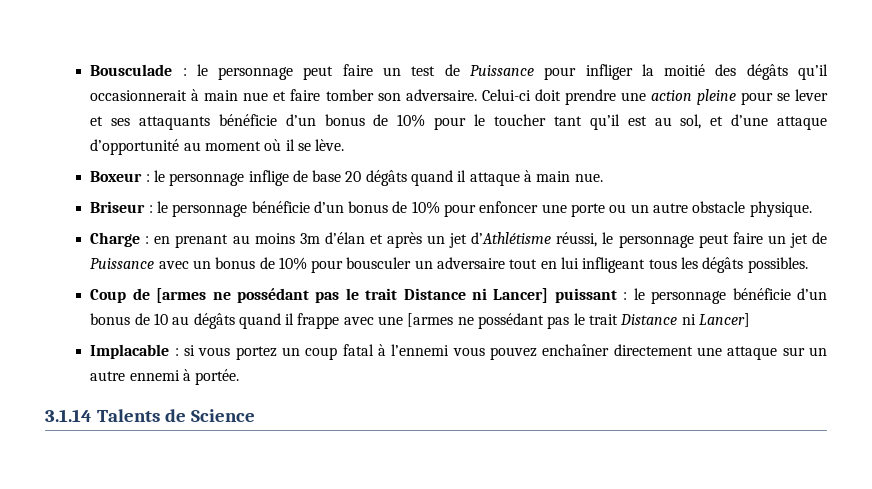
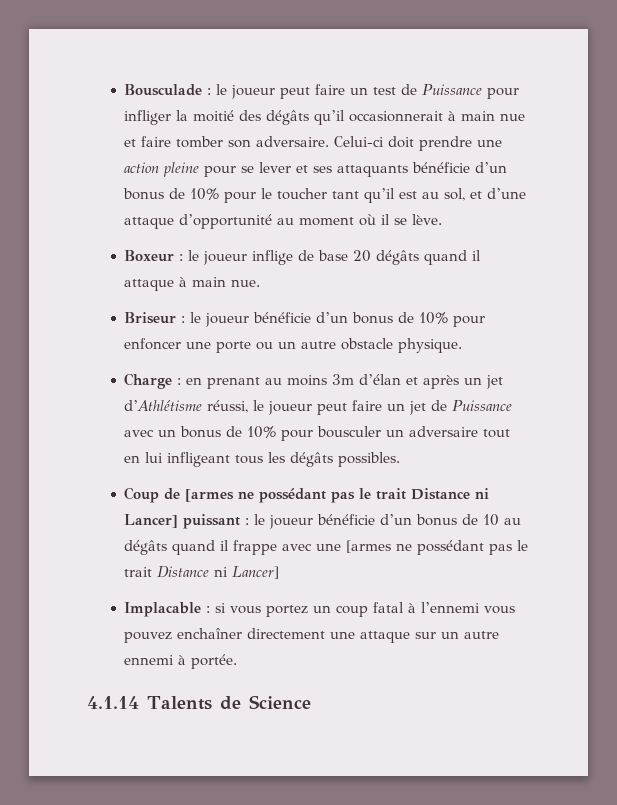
[218,67,294,80] personnage -> [231,85,276,99] joueur
[169,173,245,186] personnage -> [203,251,248,265] joueur
[172,204,248,217] personnage -> [205,313,250,327] joueur
[618,235,694,248] personnage -> [268,401,313,415] joueur
[651,291,727,304] personnage -> [269,515,314,529] joueur
[45,409,92,422] 3.1.14 -> [87,696,139,709] 4.1.14

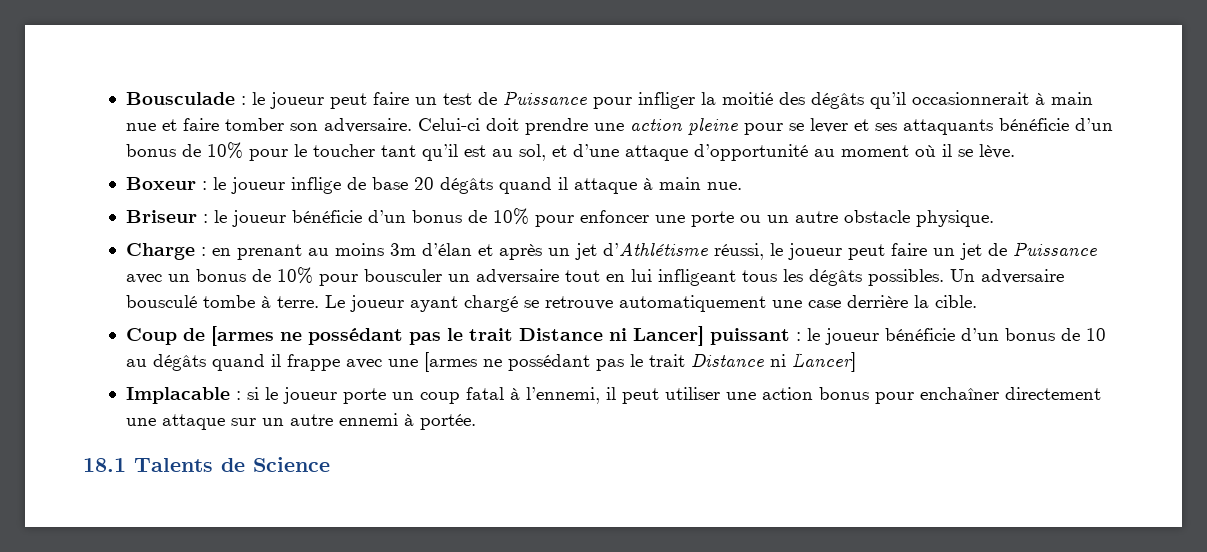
(401, 459) none -> [949,269,1064,284] [125,295,977,312] Un adversaire bousculé tombe à terre. Le joueur ayant chargé se retrouve automatiquement une case derrière la cible.
[230,605,309,617] vous portez -> [264,387,386,404] le joueur porte
[421,602,516,614] [124,632,173,643] l’ennemi vous pouvez -> [525,387,914,404] l’ennemi, il peut utiliser une action bonus pour
[87,696,139,709] 4.1.14 -> [83,458,126,472] 18.1

